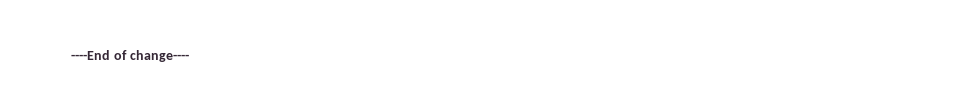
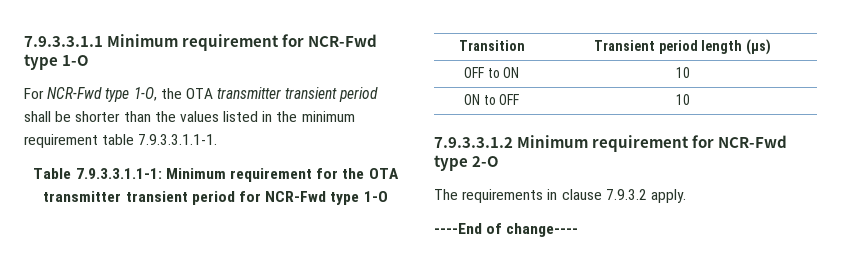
(71, 55) none -> [24,34,378,51] [24,54,90,70] [24,87,379,102] [24,111,355,122] [24,134,218,148] [33,168,399,182] [43,191,388,205] [458,40,525,51] [593,39,772,55] [463,67,520,78] [675,67,690,78] [463,94,520,105] [675,94,690,105] [434,135,788,152] [434,155,500,171] [434,189,686,203] 7.9.3.3.1.1 Minimum requirement for NCR-Fwd type 1-O // For NCR-Fwd type 1-O, the OTA transmitter transient period shall be shorter than the values listed in the minimum requirement table 7.9.3.3.1.1-1. // Table 7.9.3.3.1.1-1: Minimum requirement for the OTA transmitter transient period for NCR-Fwd type 1-O // Transition | Transient period length (µs) // OFF to ON | 10 // ON to OFF | 10 // 7.9.3.3.1.2 Minimum requirement for NCR-Fwd type 2-O // The requirements in clause 7.9.3.2 apply. //

